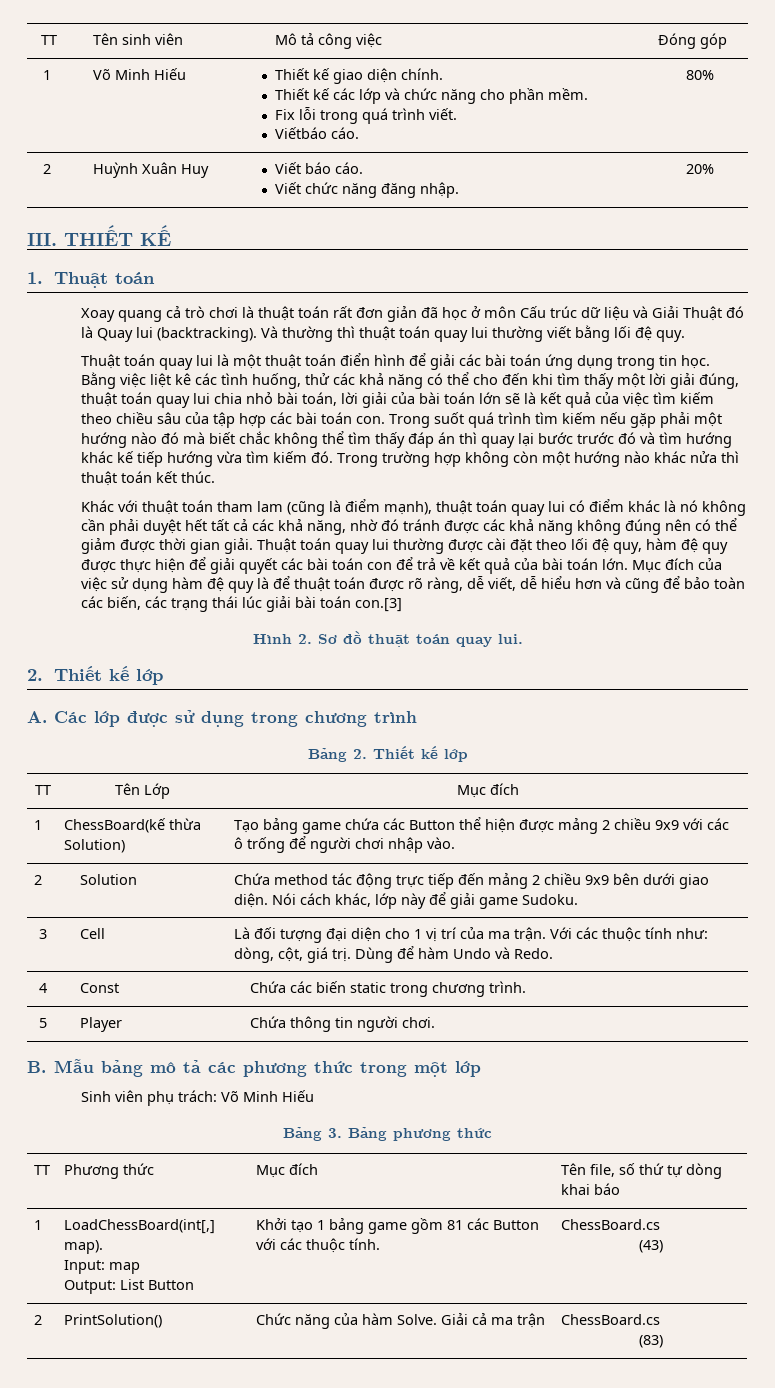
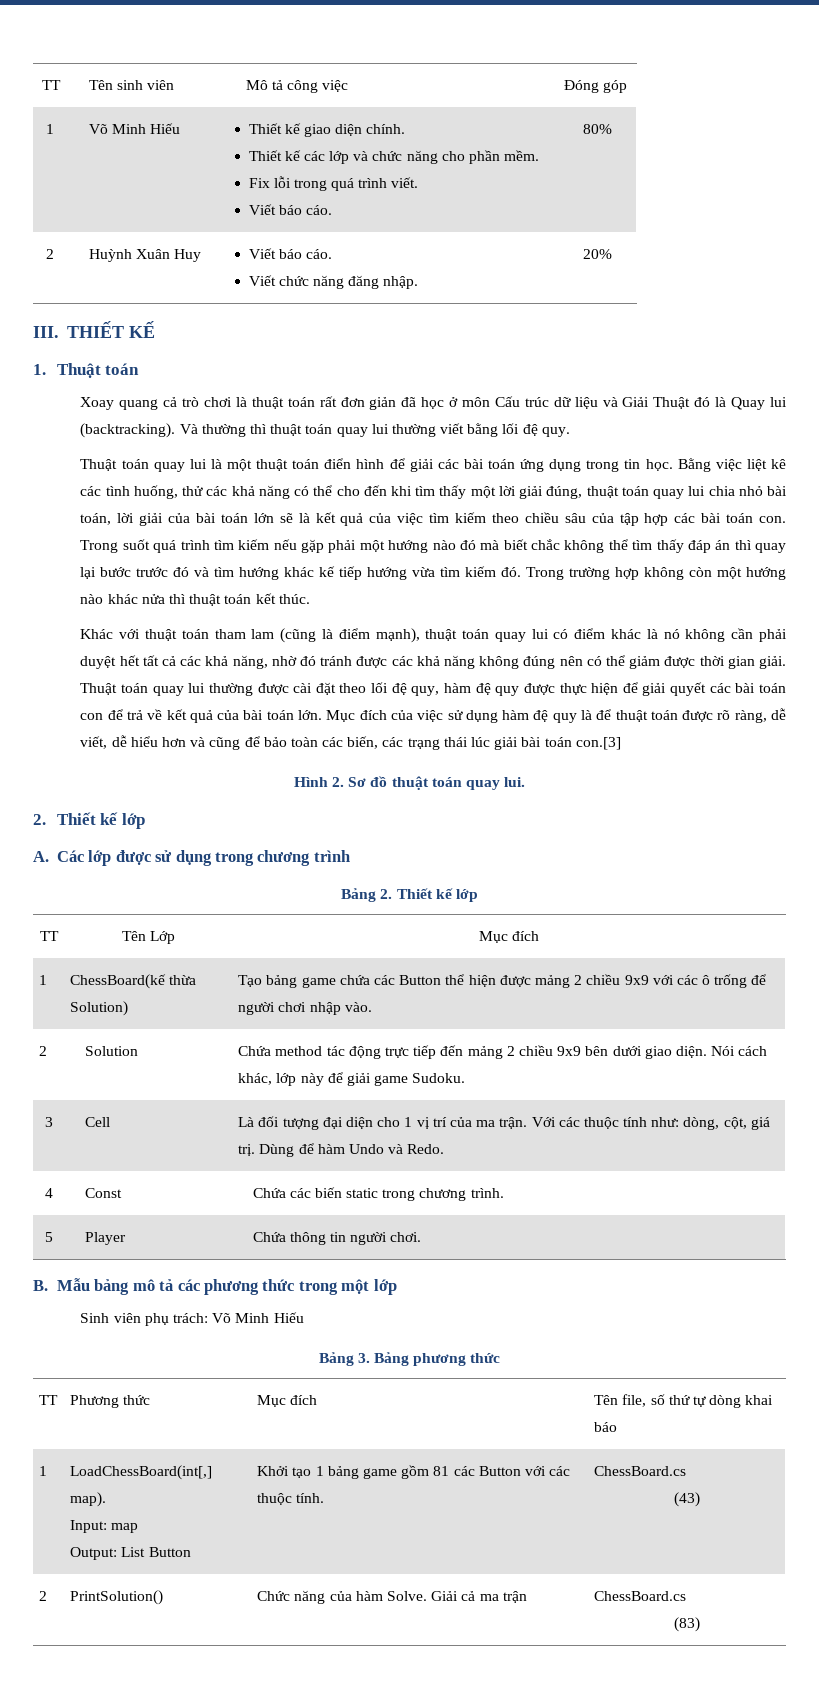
[274,127,327,139] Viếtbáo -> [248,204,302,215] Viết báo

